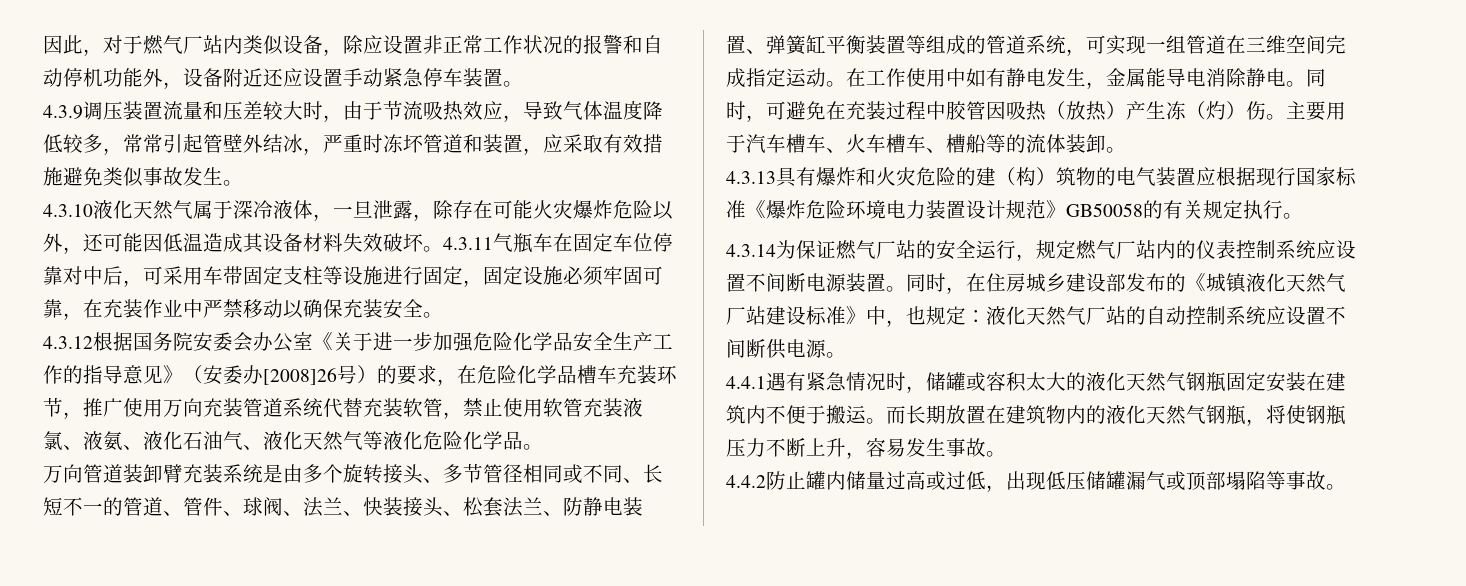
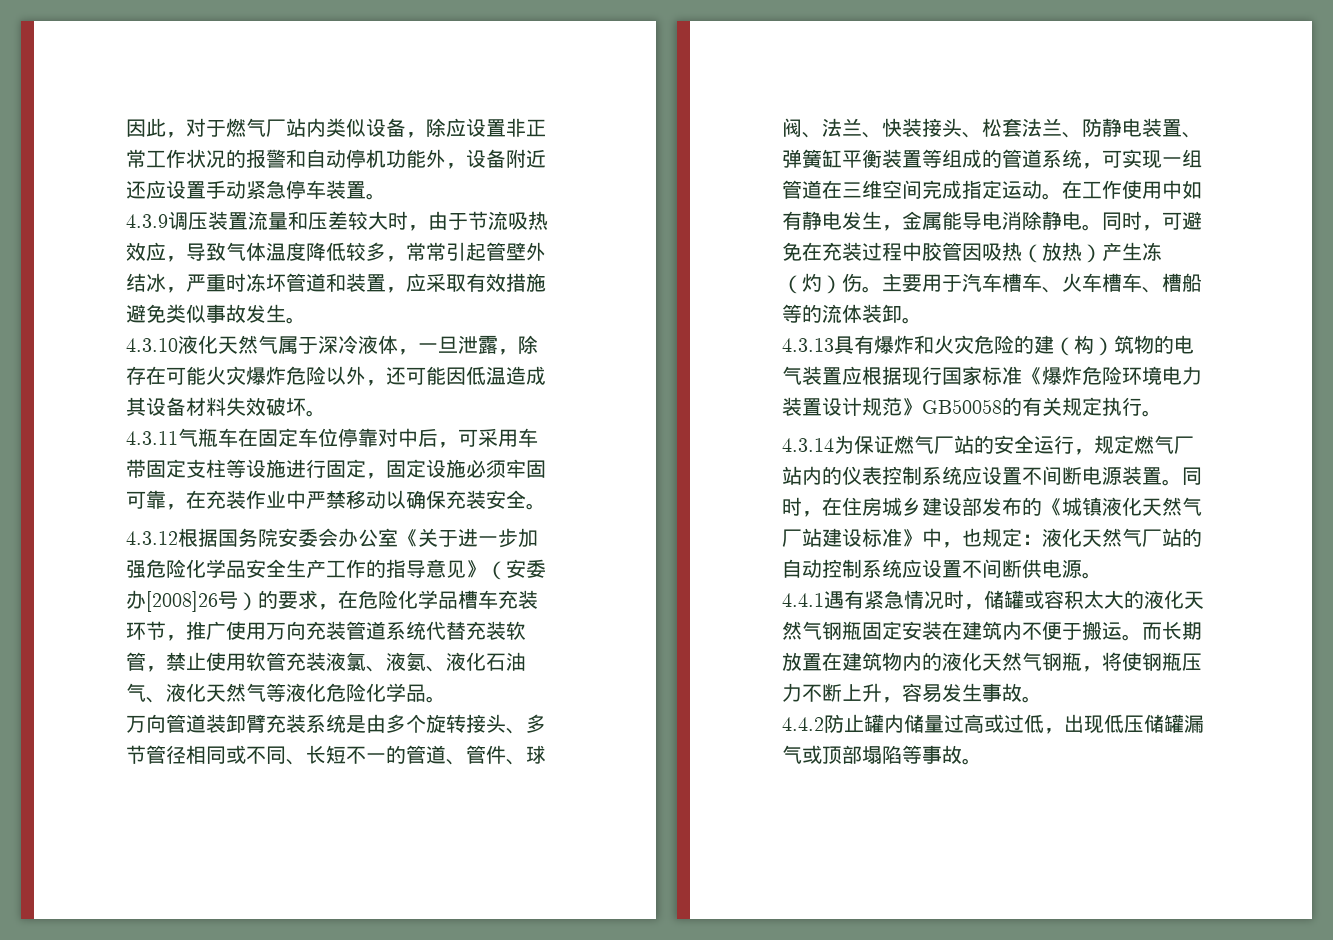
(443, 249) none -> (326, 413) //

